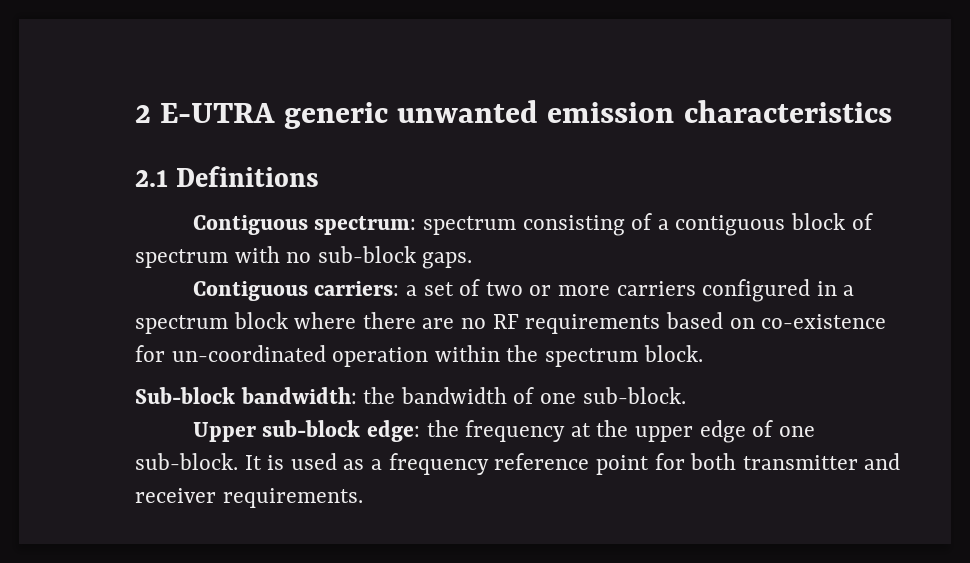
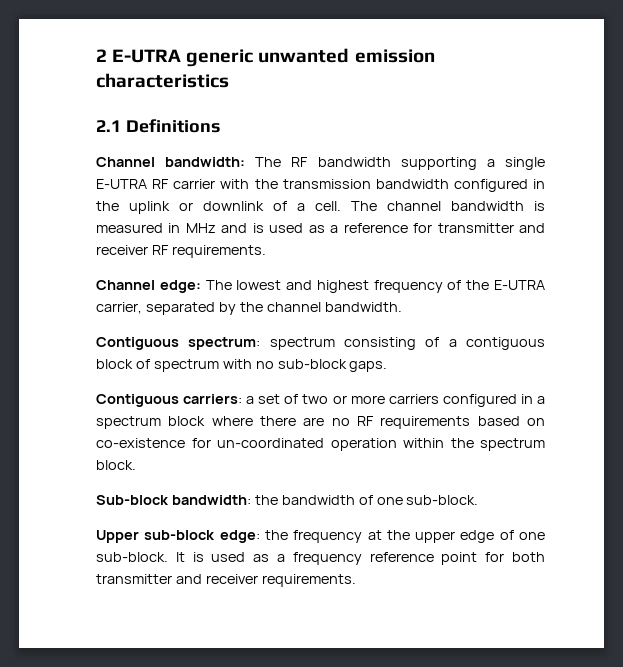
(320, 176) none -> [96,157,545,170] [96,179,545,192] [96,201,545,214] [96,223,545,233] [96,245,266,258] [96,280,545,293] [96,302,402,315] // Channel bandwidth: The RF bandwidth supporting a single E-UTRA RF carrier with the transmission bandwidth configured in the uplink or downlink of a cell. The channel bandwidth is measured in MHz and is used as a reference for transmitter and receiver RF requirements. // Channel edge: The lowest and highest frequency of the E-UTRA carrier, separated by the channel bandwidth.

